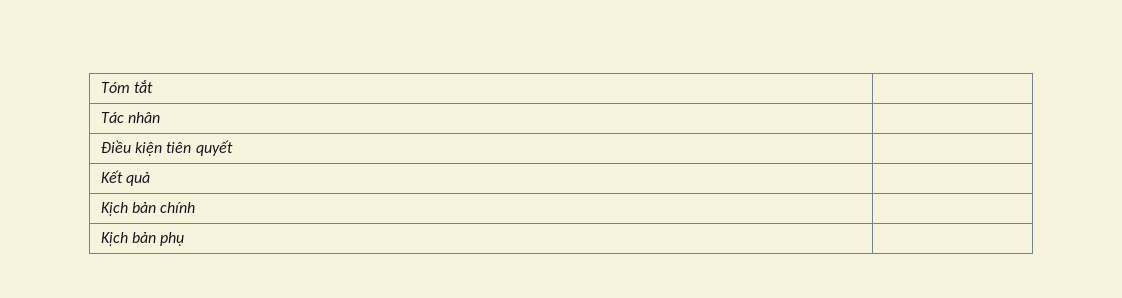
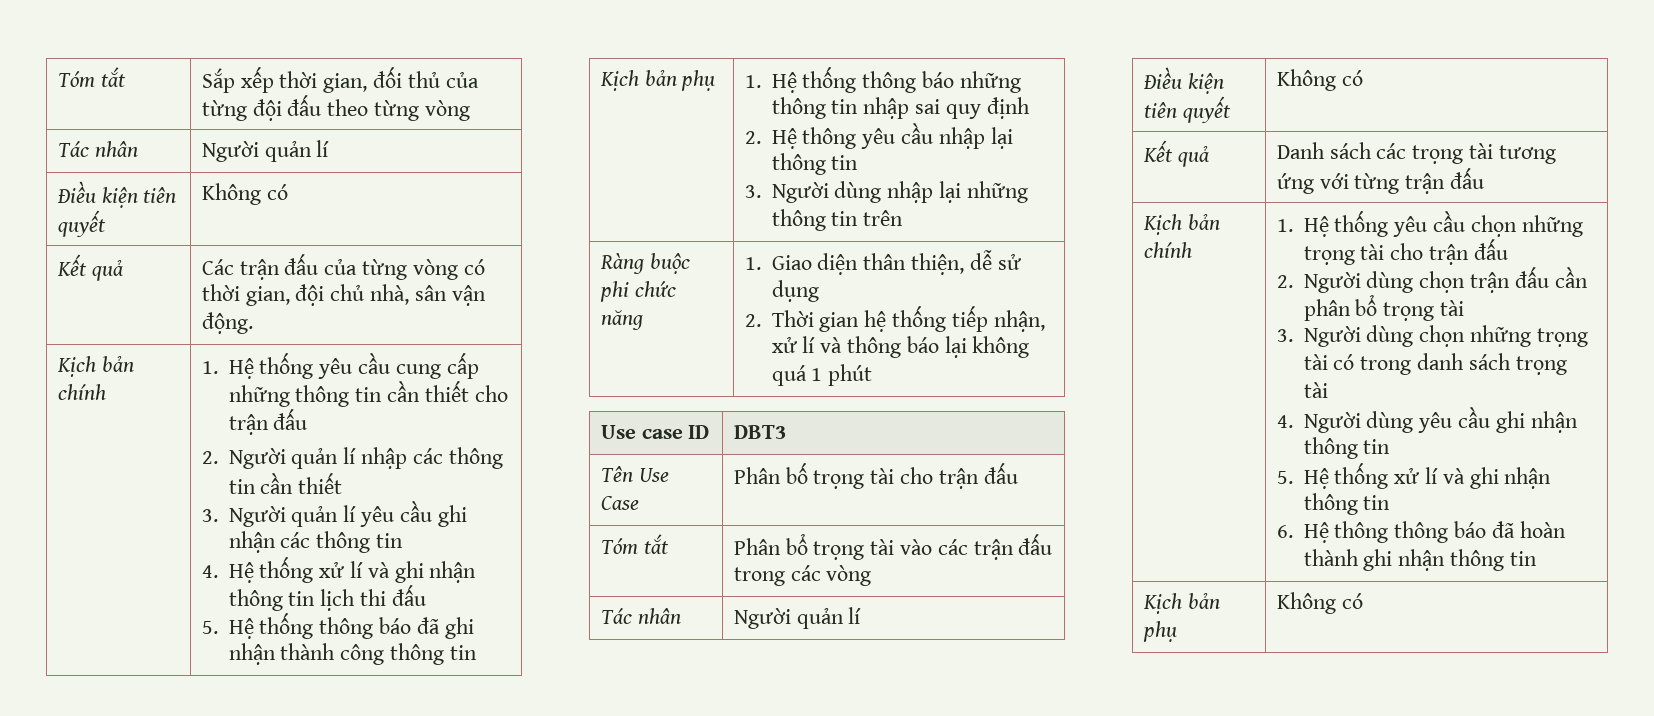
[100,80,154,93] [100,112,161,123] [100,140,233,156] [100,170,151,186] [100,202,196,216] [100,232,185,246] Tóm tắt | // Tác nhân | // Điều kiện tiên quyết | // Kết quả | // Kịch bản chính | // Kịch bản phụ | -> [57,67,126,88] [201,67,479,93] [201,95,470,121] [57,141,138,157] [201,140,330,162] [56,181,177,208] [57,210,106,237] [201,183,288,205] [56,254,123,281] [201,254,485,280] [201,284,486,306] [201,312,253,334] [56,356,134,377] [57,384,106,400] [201,353,479,379] [228,381,508,407] [228,409,308,435] [201,447,503,469] [228,473,343,494] [201,501,467,527] [228,531,403,553] [201,557,477,583] [228,585,426,611] [201,613,474,639] [228,643,477,665] [599,70,716,91] [744,67,1021,93] [771,97,1030,119] [744,123,1013,149] [771,153,859,175] [744,181,1028,203] [771,209,904,231] [599,253,691,274] [599,281,677,302] [600,310,643,330] [744,250,1021,275] [771,280,819,302] [744,306,1045,332] [771,336,1030,358] [771,364,873,386] [600,425,710,439] [733,425,786,439] [600,466,669,482] [600,496,639,510] [733,463,1018,489] [600,534,669,555] [733,534,1053,560] [733,565,872,586] [600,608,681,624] [733,607,862,629] [1142,67,1224,94] [1143,96,1231,123] [1276,69,1363,91] [1142,140,1209,167] [1276,142,1556,164] [1276,168,1485,194] [1142,214,1220,235] [1143,242,1192,258] [1276,211,1583,237] [1303,239,1508,265] [1276,267,1588,293] [1303,295,1464,321] [1276,325,1588,347] [1303,353,1567,375] [1303,382,1328,398] [1276,407,1578,433] [1303,437,1391,459] [1276,463,1552,489] [1303,493,1391,515] [1276,521,1566,543] [1303,549,1537,571] [1142,593,1220,614] [1142,621,1177,642] [1276,592,1363,614] Tóm tắt | Sắp xếp thời gian, đối thủ của từng đội đấu theo từng vòng // Tác nhân | Người quản lí // Điều kiện tiên quyết | Không có // Kết quả | Các trận đấu của từng vòng có thời gian, đội chủ nhà, sân vận động. // Kịch bản chính | 1. Hệ thống yêu cầu cung cấp những thông tin cần thiết cho trận đấu // 2. Người quản lí nhập các thông tin cần thiết // 3. Người quản lí yêu cầu ghi nhận các thông tin // 4. Hệ thống xử lí và ghi nhận thông tin lịch thi đấu // 5. Hệ thống thông báo đã ghi nhận thành công thông tin // Kịch bản phụ | 1. Hệ thống thông báo những thông tin nhập sai quy định // 2. Hệ thông yêu cầu nhập lại thông tin // 3. Người dùng nhập lại những thông tin trên // Ràng buộc phi chức năng | 1. Giao diện thân thiện, dễ sử dụng // 2. Thời gian hệ thống tiếp nhận, xử lí và thông báo lại không quá 1 phút // Use case ID | DBT3 // Tên Use Case | Phân bố trọng tài cho trận đấu // Tóm tắt | Phân bổ trọng tài vào các trận đấu trong các vòng // Tác nhân | Người quản lí // Điều kiện tiên quyết | Không có // Kết quả | Danh sách các trọng tài tương ứng với từng trận đấu // Kịch bản chính | 1. Hệ thống yêu cầu chọn những trọng tài cho trận đấu // 2. Người dùng chọn trận đấu cần phân bổ trọng tài // 3. Người dùng chọn những trọng tài có trong danh sách trọng tài // 4. Người dùng yêu cầu ghi nhận thông tin // 5. Hệ thống xử lí và ghi nhận thông tin // 6. Hệ thông thông báo đã hoàn thành ghi nhận thông tin // Kịch bản phụ | Không có

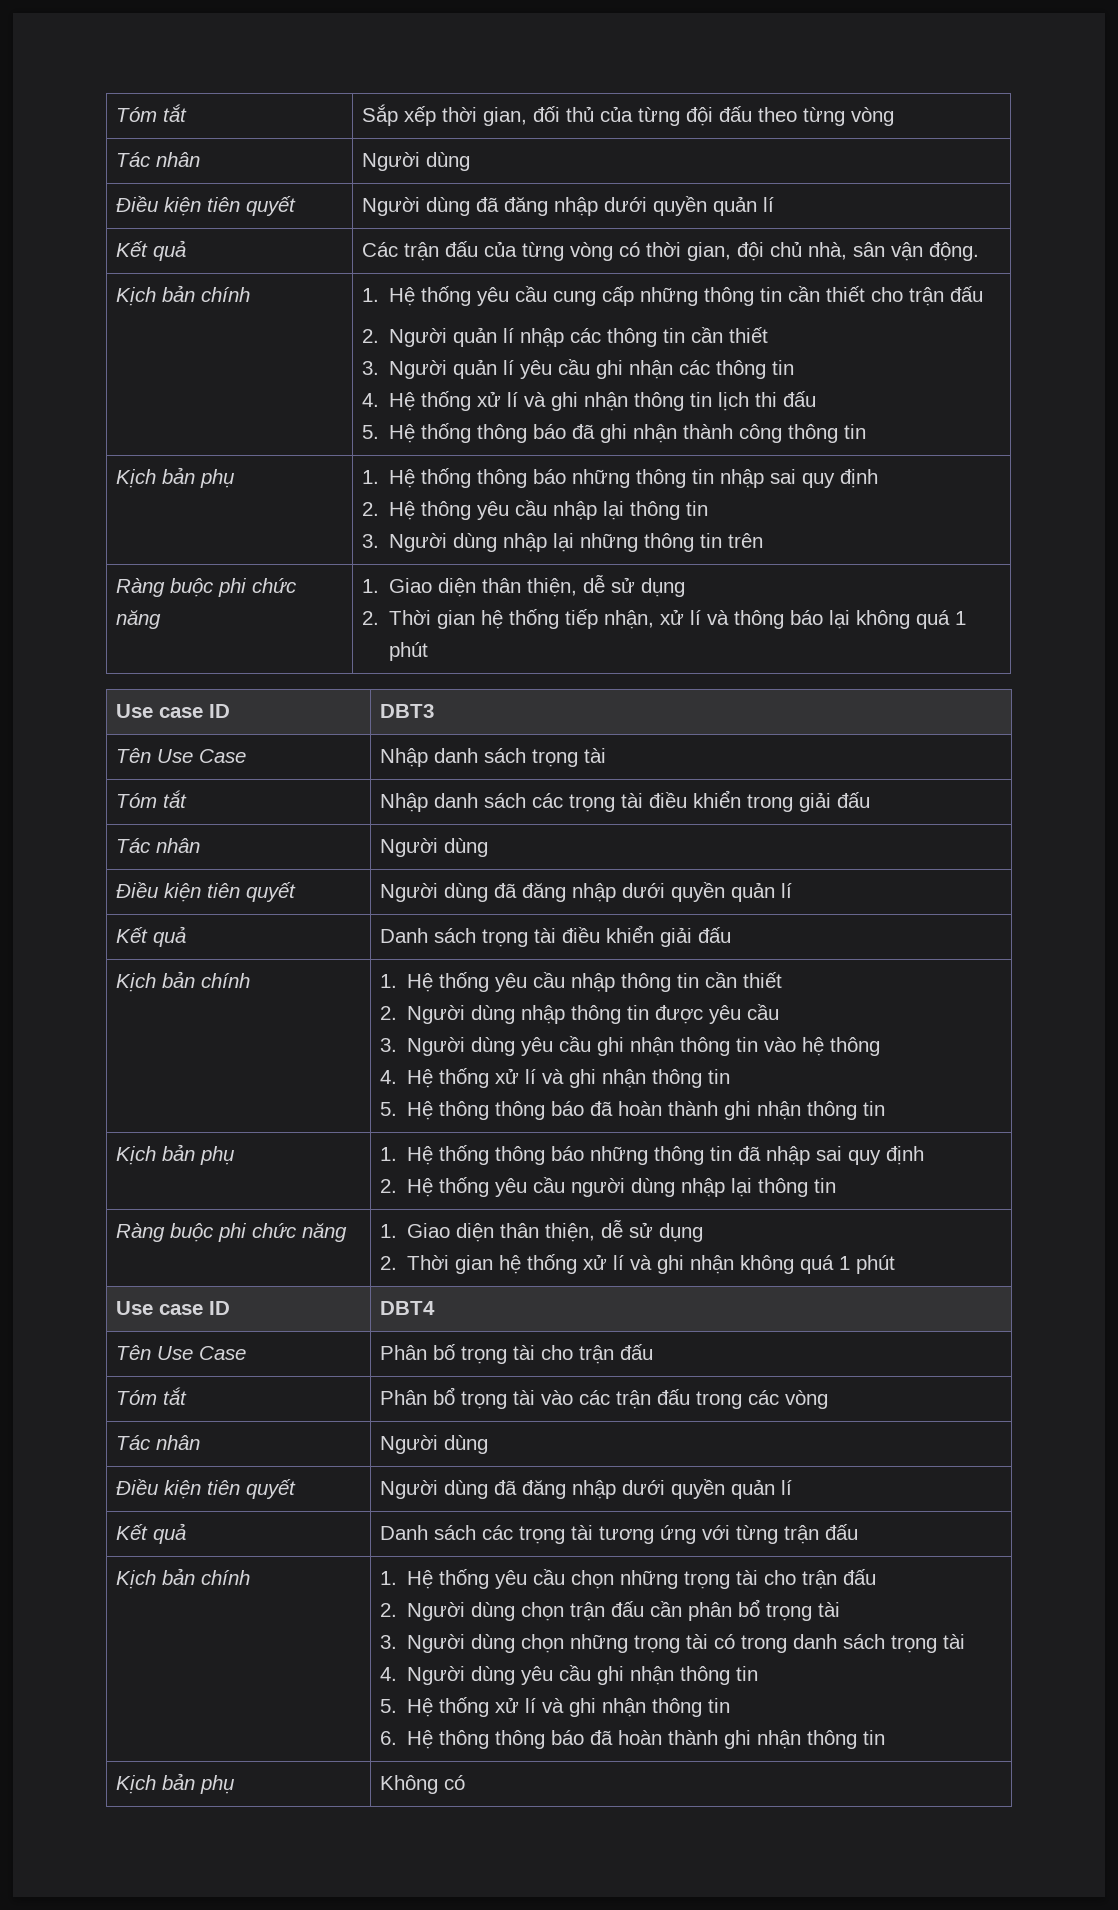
[264,140,330,162] [56,181,177,208] [57,210,106,237] [201,183,288,205] quản lí // Điều kiện tiên quyết | Không có -> [426,152,471,171] [116,196,297,216] [362,196,775,216] dùng // Điều kiện tiên quyết | Người dùng đã đăng nhập dưới quyền quản lí
(786, 432) none -> [116,748,247,763] [380,748,607,767] [116,790,188,808] [380,790,871,812] [116,838,201,853] [380,838,489,857] [116,882,297,902] [380,882,793,902] [116,926,187,947] [380,925,732,947] [116,971,251,992] [380,972,783,992] [380,1004,780,1024] [380,1036,881,1056] [380,1068,731,1088] [380,1101,886,1120] [116,1144,235,1165] [380,1145,925,1165] [380,1177,837,1197] [116,1223,348,1242] [380,1220,704,1242] [380,1254,896,1274] [116,1301,231,1315] [380,1301,436,1315] // Tên Use Case | Nhập danh sách trọng tài // Tóm tắt | Nhập danh sách các trọng tài điều khiển trong giải đấu // Tác nhân | Người dùng // Điều kiện tiên quyết | Người dùng đã đăng nhập dưới quyền quản lí // Kết quả | Danh sách trọng tài điều khiển giải đấu // Kịch bản chính | 1. Hệ thống yêu cầu nhập thông tin cần thiết // 2. Người dùng nhập thông tin được yêu cầu // 3. Người dùng yêu cầu ghi nhận thông tin vào hệ thông // 4. Hệ thống xử lí và ghi nhận thông tin // 5. Hệ thông thông báo đã hoàn thành ghi nhận thông tin // Kịch bản phụ | 1. Hệ thống thông báo những thông tin đã nhập sai quy định // 2. Hệ thống yêu cầu người dùng nhập lại thông tin // Ràng buộc phi chức năng | 1. Giao diện thân thiện, dễ sử dụng // 2. Thời gian hệ thống xử lí và ghi nhận không quá 1 phút // Use case ID | DBT4
[796,607,862,629] [1142,67,1224,94] [1143,96,1231,123] [1276,69,1363,91] quản lí // Điều kiện tiên quyết | Không có -> [444,1435,489,1454] [116,1479,297,1499] [380,1479,793,1499] dùng // Điều kiện tiên quyết | Người dùng đã đăng nhập dưới quyền quản lí

